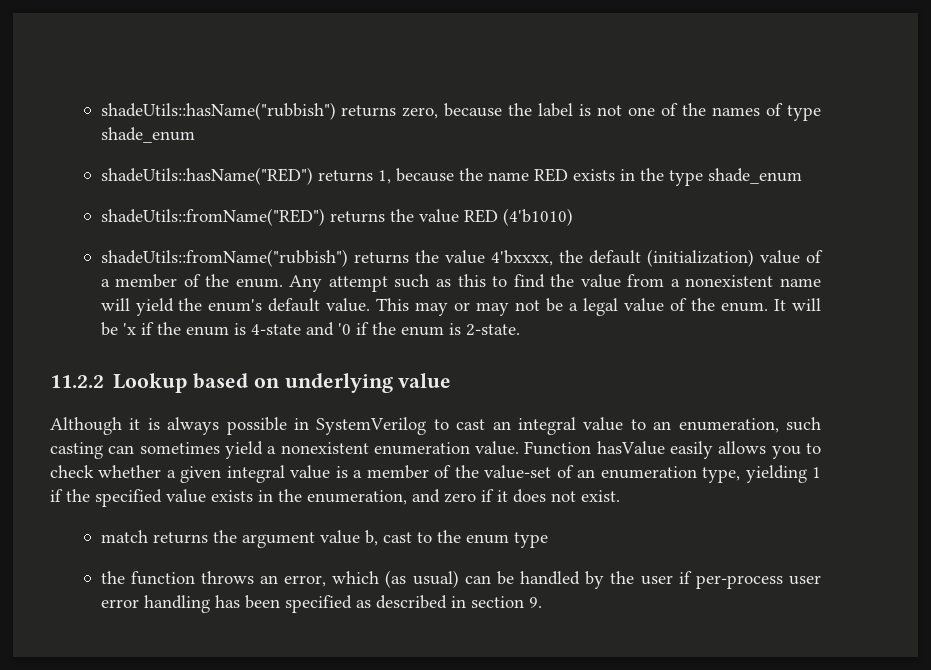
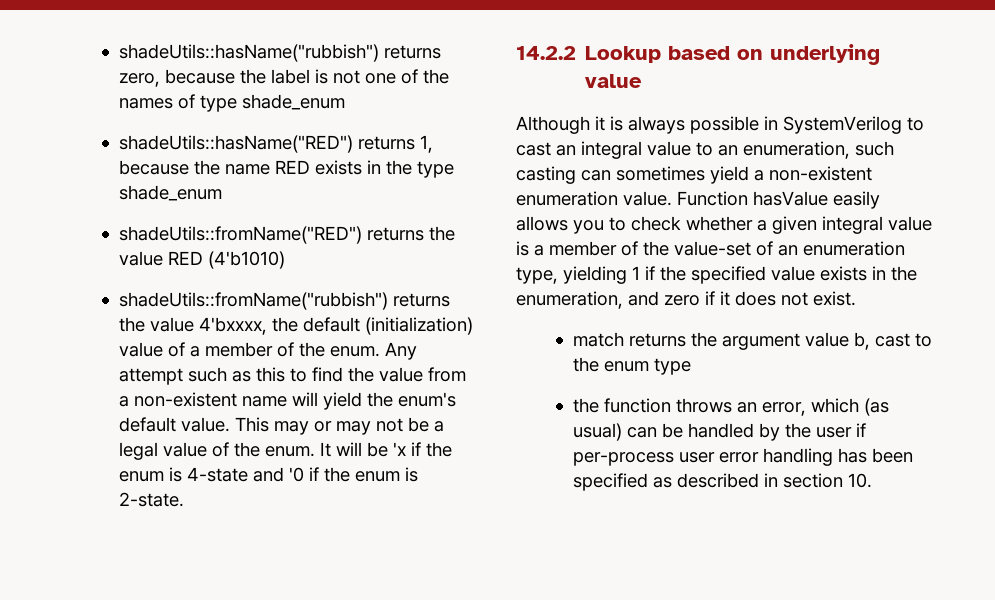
[685,275,774,287] nonexistent -> [133,392,237,407] non-existent
[50,375,104,388] 11.2.2 -> [516,46,576,60] 14.2.2
[280,442,369,454] nonexistent -> [769,166,872,181] non-existent
[528,597,542,608] 9. -> [847,473,872,488] 10.

